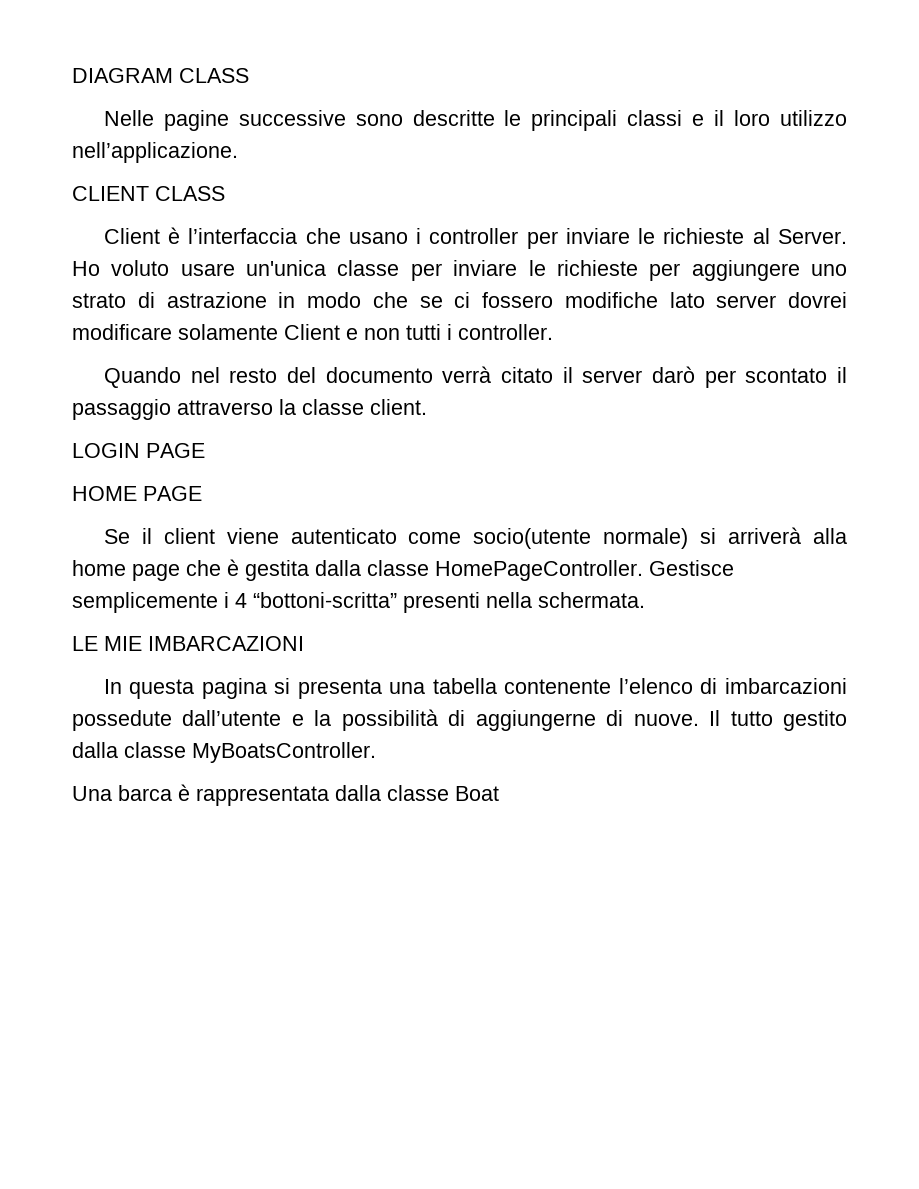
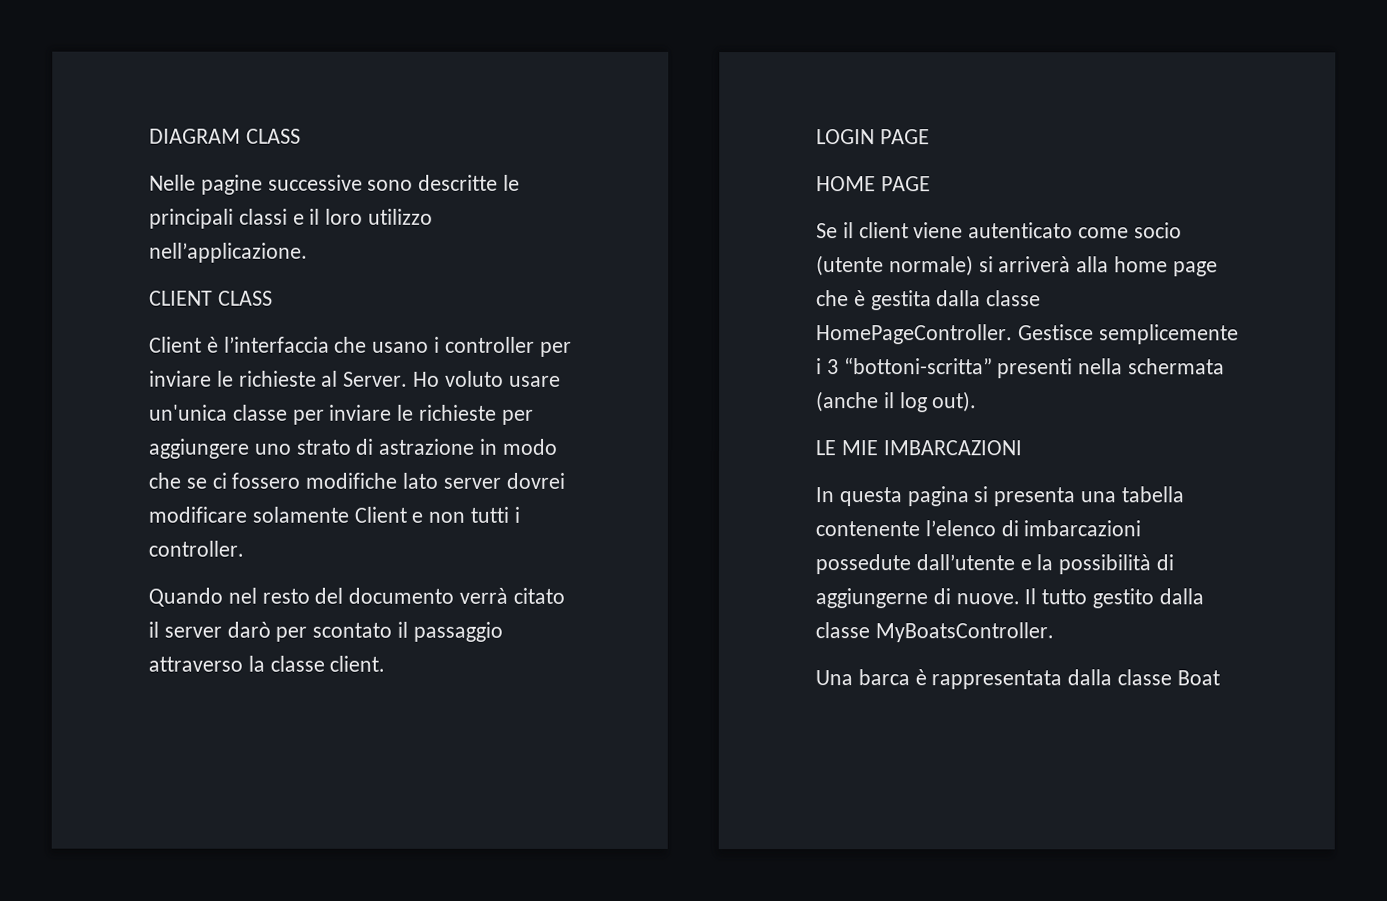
[473,528,592,549] socio(utente -> [1133,222,1182,239] [816,255,884,277] socio (utente
[235,593,247,608] 4 -> [826,359,839,375] 3
[538,592,645,608] schermata. -> [1128,358,1226,375] [816,391,978,413] schermata (anche il log out).

